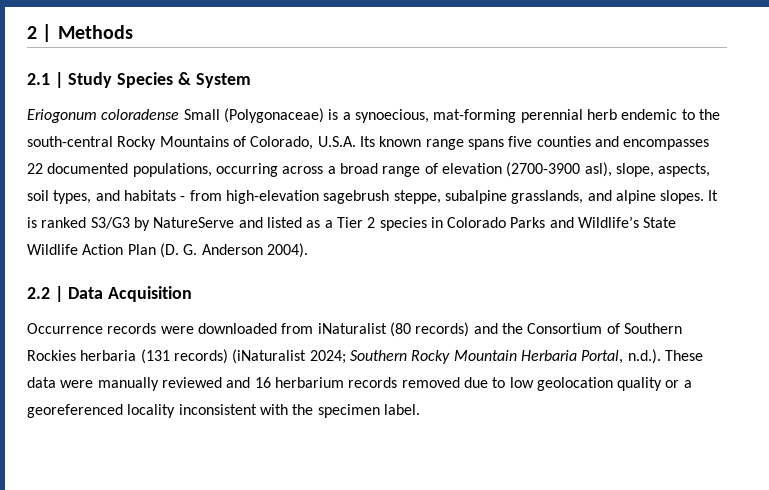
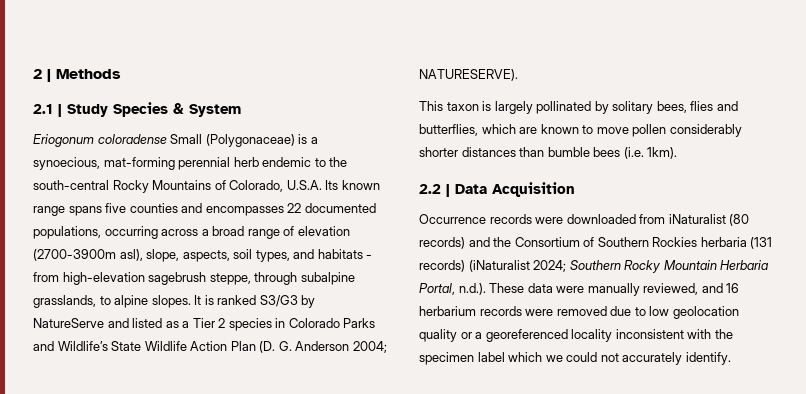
[506,162,581,177] (2700-3900 -> [33,249,116,261] (2700-3900m
(441, 197) none -> [254,272,298,285] through
[587,190,612,201] and -> [99,296,111,305] to
[266,243,308,258] 2004). -> [352,341,387,353] [419,69,518,81] [419,101,738,114] [419,124,742,137] [419,147,678,159] 2004; NATURESERVE). // This taxon is largely pollinated by solitary bees, flies and butterflies, which are known to move pollen considerably shorter distances than bumble bees (i.e. 1km).
[161,377,222,388] reviewed -> [643,283,699,295] reviewed,
(398, 382) none -> [525,309,554,316] were
[383,404,420,415] label. -> [477,352,731,365] label which we could not accurately identify.

